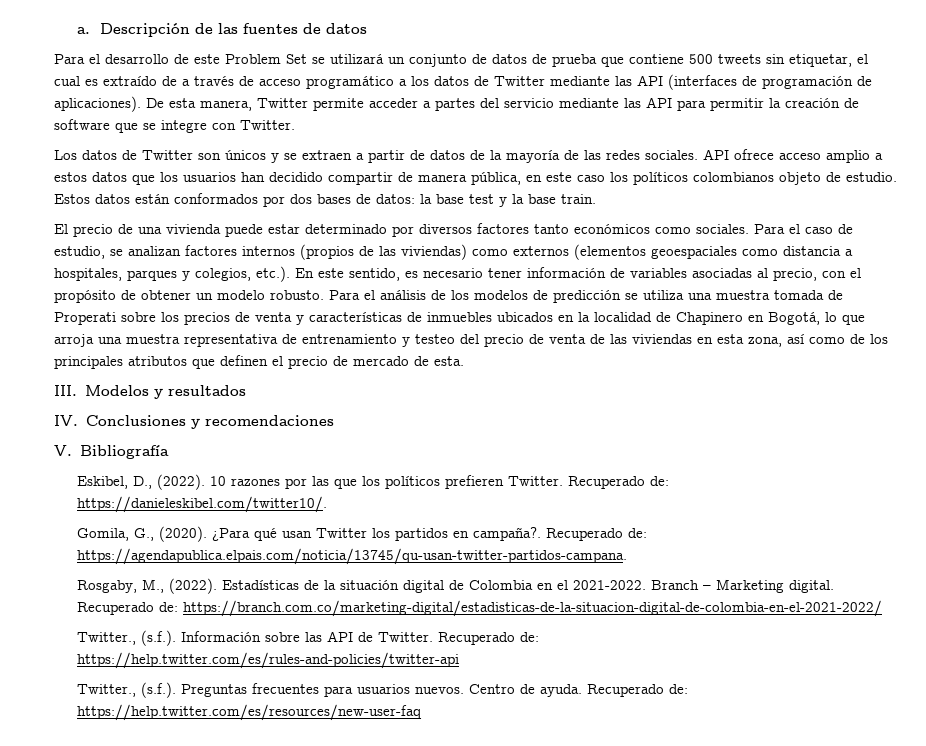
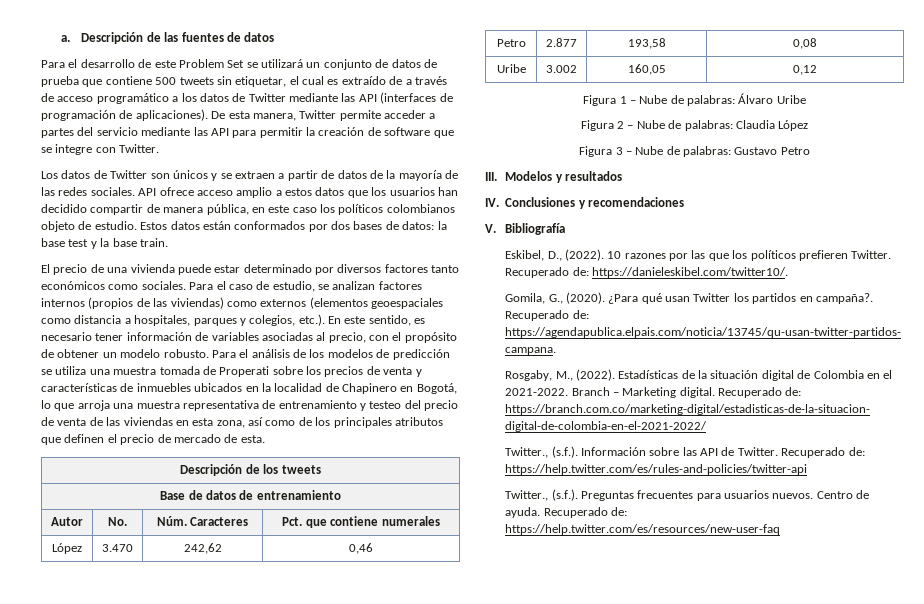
(464, 361) none -> [180,464,321,476] [160,490,341,500] [51,517,83,526] [108,517,127,526] [156,516,249,526] [282,516,440,528] [52,543,82,554] [102,544,133,552] [183,543,222,554] [348,543,373,554] [496,39,526,47] [546,38,577,47] [627,38,666,49] [793,38,817,49] [496,64,526,73] [546,65,577,73] [627,64,666,75] [793,65,817,75] [583,93,806,106] [580,120,809,131] [579,146,810,157] // Descripción de los tweets // Base de datos de entrenamiento // Autor | No. | Núm. Caracteres | Pct. que contiene numerales // López | 3.470 | 242,62 | 0,46 // Petro | 2.877 | 193,58 | 0,08 // Uribe | 3.002 | 160,05 | 0,12 // Figura 1 – Nube de palabras: Álvaro Uribe // Figura 2 – Nube de palabras: Claudia López // Figura 3 – Nube de palabras: Gustavo Petro

